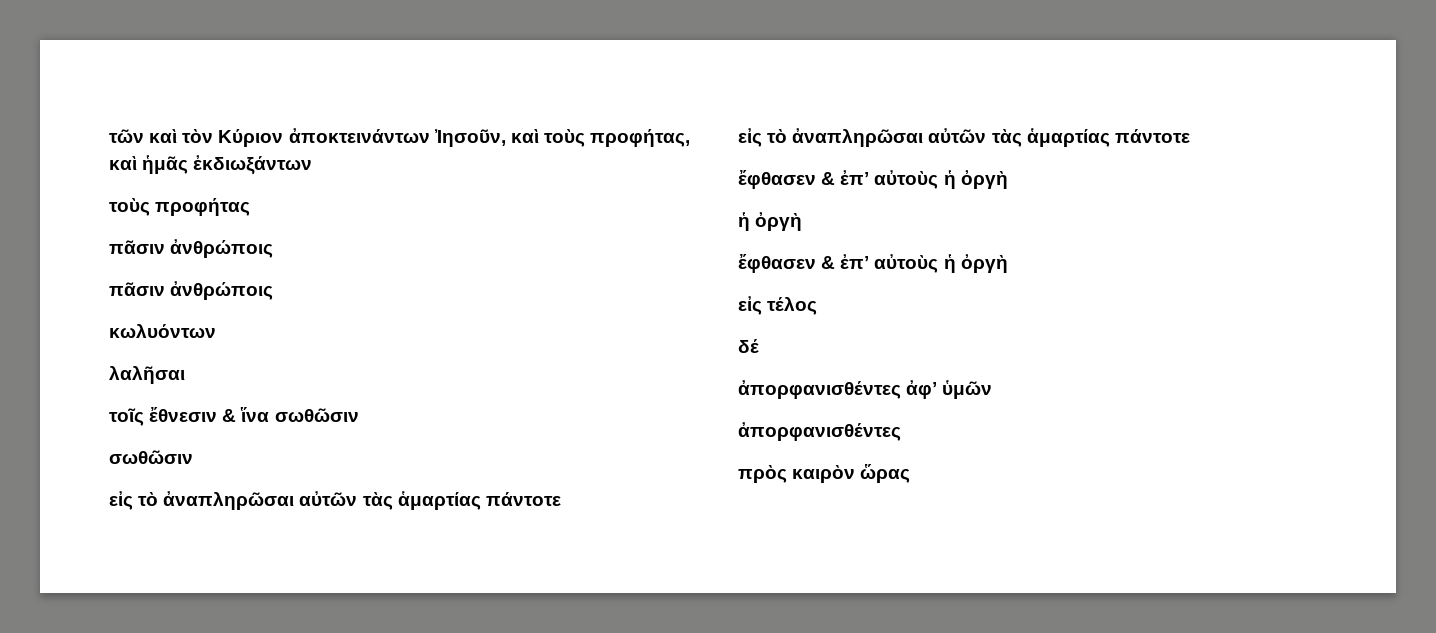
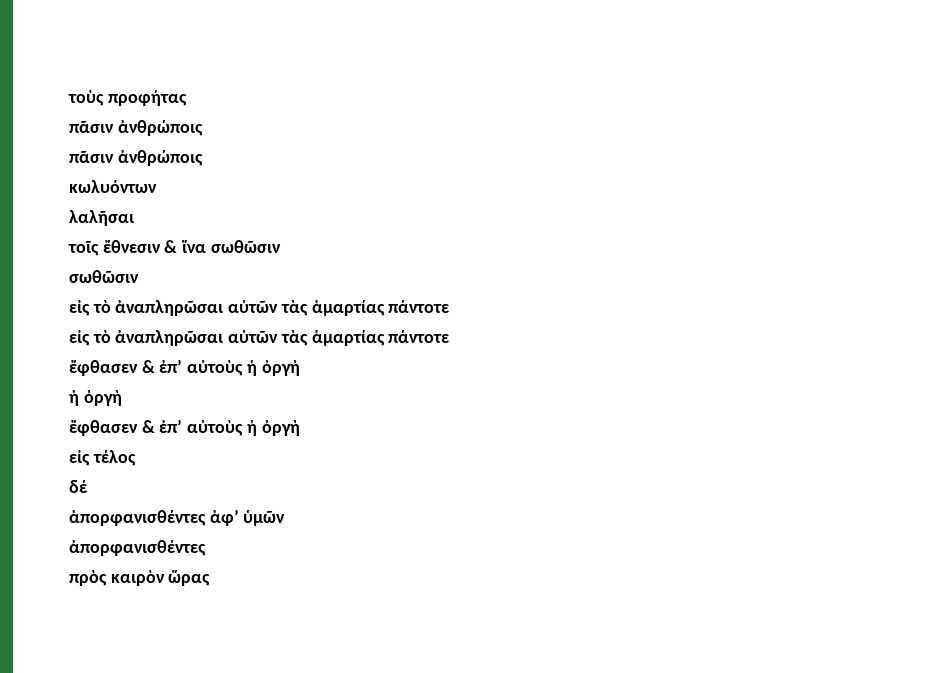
[109,128,691,147] [109,155,313,175] τῶν καὶ τὸν Κύριον ἀποκτεινάντων Ἰησοῦν, καὶ τοὺς προφήτας, καὶ ἡμᾶς ἐκδιωξάντων // -> (68, 98) none

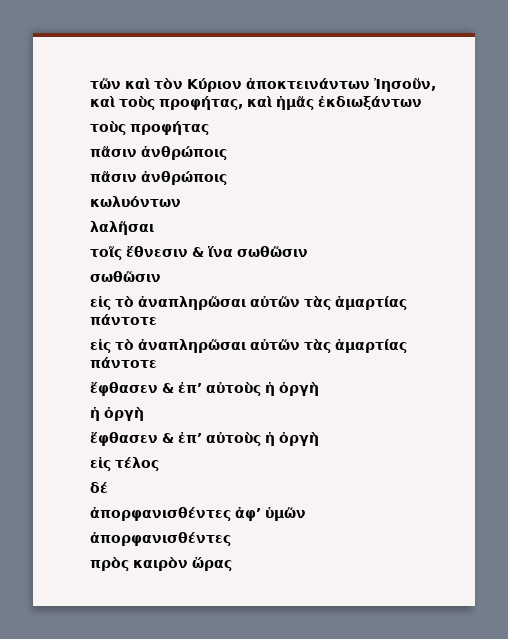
(68, 98) none -> [90,78,436,92] [90,96,422,110] τῶν καὶ τὸν Κύριον ἀποκτεινάντων Ἰησοῦν, καὶ τοὺς προφήτας, καὶ ἡμᾶς ἐκδιωξάντων //

